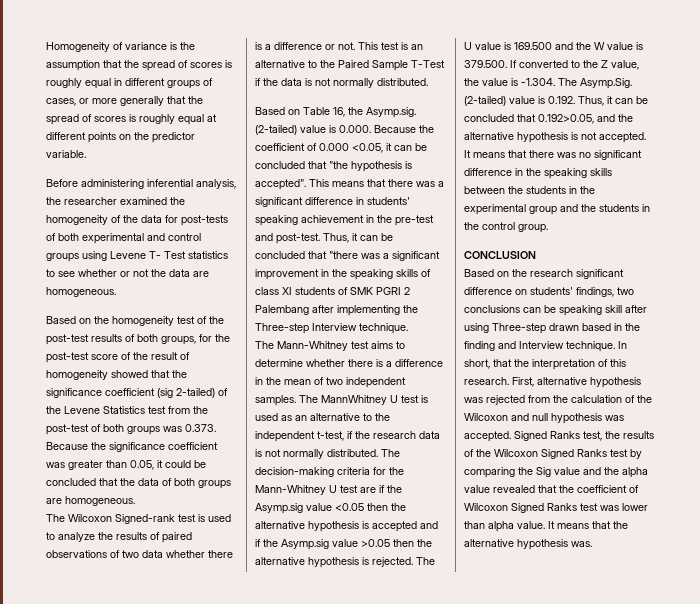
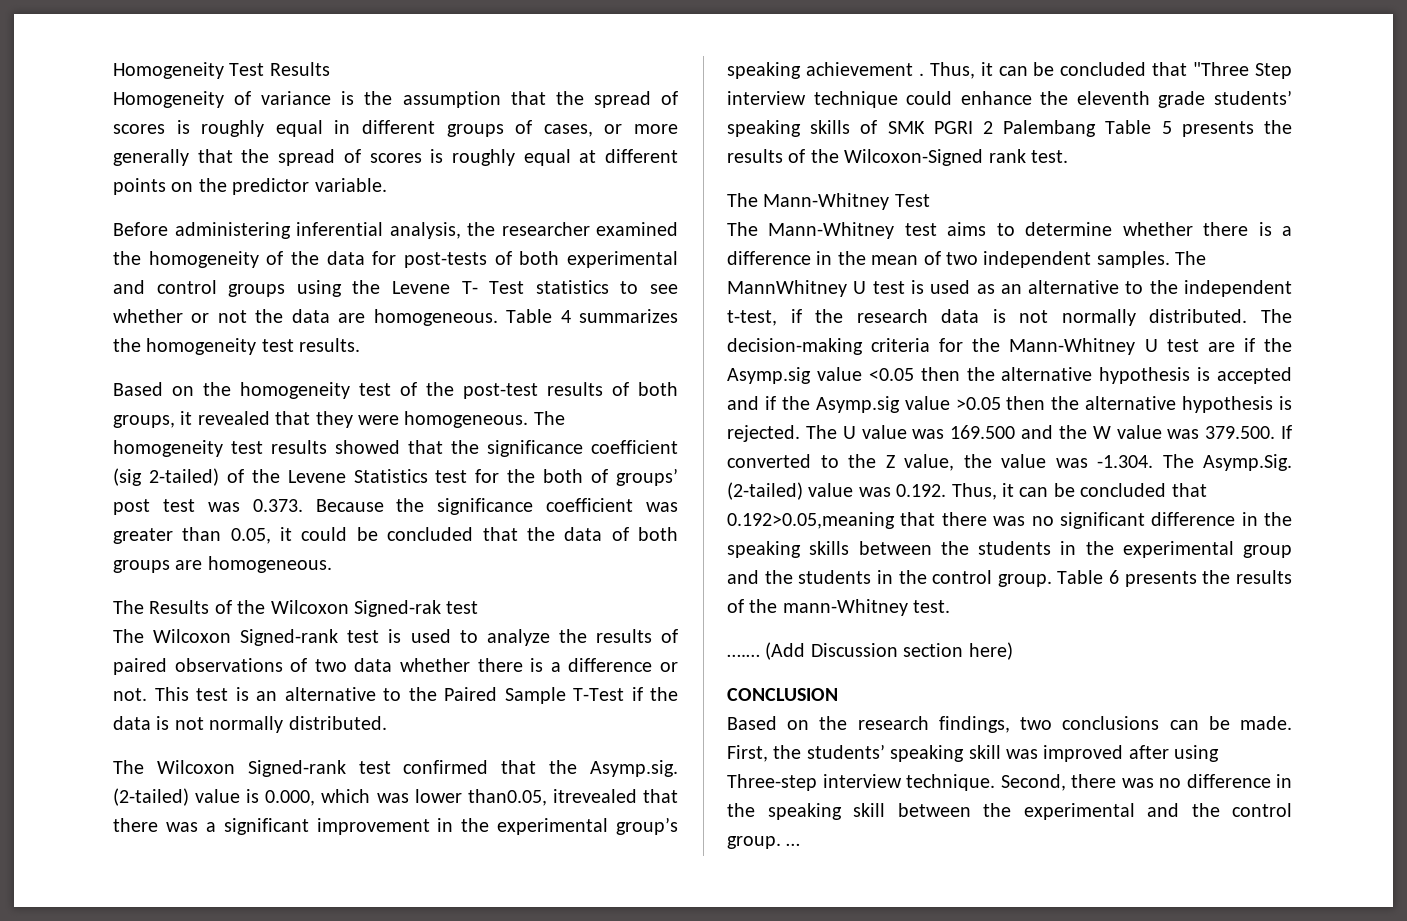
[46,42,110,52] Homogeneity -> [113,62,330,79] [113,91,224,108] Homogeneity Test Results // Homogeneity
(107, 256) none -> [352,280,381,294] the
(116, 292) none -> [506,309,678,323] [113,338,361,355] Table 4 summarizes the homogeneity test results.
[199,334,230,342] [46,352,190,363] [46,370,108,380] for the post-test score of the result of homogeneity -> [180,411,565,428] [113,440,327,457] it revealed that they were homogeneous. The homogeneity test results
[168,406,208,414] [46,424,160,435] from the post-test of both groups -> [475,468,679,486] [113,499,195,515] for the both of groups’ post test
(135, 501) none -> [113,600,479,617] // The Results of the Wilcoxon Signed-rak test
[255,107,345,117] Based on Table 16, -> [113,760,537,777] The Wilcoxon Signed-rank test confirmed that
[339,125,434,133] [255,143,427,153] [255,161,412,172] [255,179,364,190] 0.000. Because the coefficient of 0.000 <0.05, it can be concluded that "the hypothesis is accepted". This means -> [265,789,637,806] 0.000, which was lower than0.05, itrevealed
[305,197,410,205] [255,215,434,226] [255,233,393,244] [255,251,440,261] [255,269,431,280] [255,287,410,295] [255,305,418,316] [255,323,408,334] difference in students' speaking achievement in the pre-test and post-test. Thus, it can be concluded that "there was a significant improvement in the speaking skills of class XI students of SMK PGRI 2 Palembang after implementing the Three-step Interview technique. -> [316,817,678,835] [727,62,1292,79] [727,90,1292,108] [727,120,1292,137] [727,149,1068,166] [727,193,930,210] improvement in the experimental group’s speaking achievement . Thus, it can be concluded that "Three Step interview technique could enhance the eleventh grade students’ speaking skills of SMK PGRI 2 Palembang Table 5 presents the results of the Wilcoxon-Signed rank test. // The Mann-Whitney Test
[504,42,511,50] is -> [912,429,945,439] was
[636,42,643,50] is -> [1167,429,1200,439] was
[511,78,518,86] is -> [1055,458,1088,468] was
[538,96,545,104] is -> [858,487,891,497] was
[538,114,633,124] [464,132,646,143] [464,150,505,158] 0.192>0.05, and the alternative hypothesis is not accepted. It means -> [727,512,895,529] 0.192>0.05,meaning
(548, 228) none -> [1057,570,1292,587] [727,599,951,616] [727,642,1013,660] Table 6 presents the results of the mann-Whitney test. // ….… (Add Discussion section here)
[576,269,624,279] [464,287,573,295] significant difference on students' -> (929, 723) none
[559,305,647,316] [464,323,640,334] [464,341,627,352] [464,359,626,370] [464,377,641,388] [464,395,652,405] [464,413,624,424] [464,431,654,442] [464,449,642,459] [464,467,648,478] [464,485,639,493] [464,503,648,513] [464,521,628,532] [464,539,592,550] speaking skill after using Three-step drawn based in the finding and Interview technique. In short, that the interpretation of this research. First, alternative hypothesis was rejected from the calculation of the Wilcoxon and null hypothesis was accepted. Signed Ranks test, the results of the Wilcoxon Signed Ranks test by comparing the Sig value and the alpha value revealed that the coefficient of Wilcoxon Signed Ranks test was lower than alpha value. It means that the alternative hypothesis was. -> [1240,716,1292,730] [727,744,1220,762] [727,774,1292,791] [727,803,1292,820] [727,836,801,849] made. First, the students’ speaking skill was improved after using Three-step interview technique. Second, there was no difference in the speaking skill between the experimental and the control group. …

